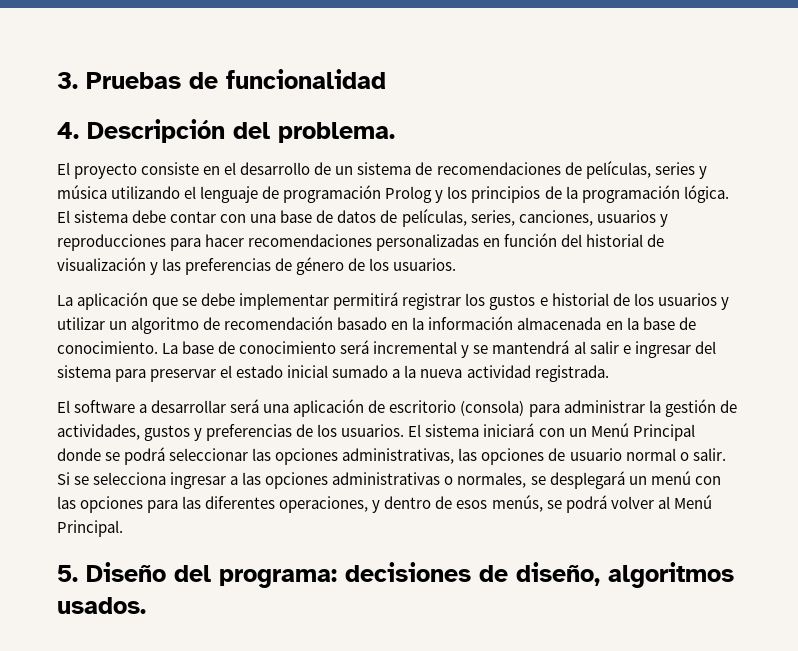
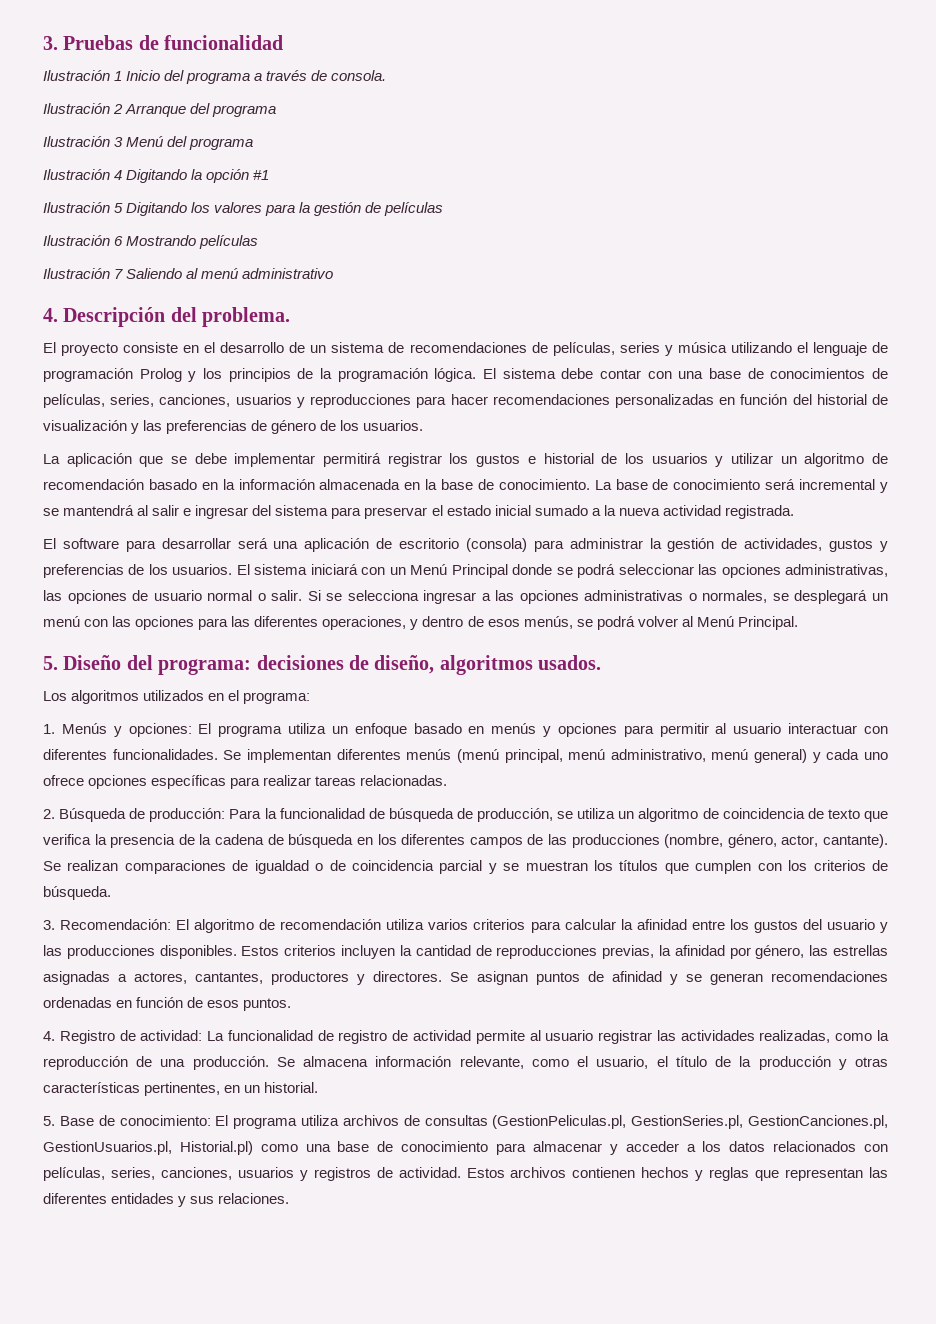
(386, 79) none -> [43,70,387,84] [43,103,277,117] [43,136,254,150] [43,169,270,183] [43,202,444,216] [43,235,259,249] [43,268,334,279] // Ilustración 1 Inicio del programa a través de consola. // Ilustración 2 Arranque del programa // Ilustración 3 Menú del programa // Ilustración 4 Digitando la opción #1 // Ilustración 5 Digitando los valores para la gestión de películas // Ilustración 6 Mostrando películas // Ilustración 7 Saliendo al menú administrativo
[337,210,377,223] datos -> [770,368,866,379] conocimientos
[139,404,148,413] a -> [125,540,156,552] para
(146, 605) none -> [43,690,311,704] [43,723,889,737] [43,749,888,763] [43,775,448,789] [43,808,889,822] [43,834,888,848] [43,860,889,874] [43,886,111,900] [43,919,888,933] [43,945,888,959] [43,971,889,985] [43,997,292,1011] [43,1030,890,1044] [43,1056,889,1070] [43,1082,319,1096] [43,1115,888,1129] [43,1141,889,1155] [43,1167,888,1181] [43,1193,290,1207] // Los algoritmos utilizados en el programa: // 1. Menús y opciones: El programa utiliza un enfoque basado en menús y opciones para permitir al usuario interactuar con diferentes funcionalidades. Se implementan diferentes menús (menú principal, menú administrativo, menú general) y cada uno ofrece opciones específicas para realizar tareas relacionadas. // 2. Búsqueda de producción: Para la funcionalidad de búsqueda de producción, se utiliza un algoritmo de coincidencia de texto que verifica la presencia de la cadena de búsqueda en los diferentes campos de las producciones (nombre, género, actor, cantante). Se realizan comparaciones de igualdad o de coincidencia parcial y se muestran los títulos que cumplen con los criterios de búsqueda. // 3. Recomendación: El algoritmo de recomendación utiliza varios criterios para calcular la afinidad entre los gustos del usuario y las producciones disponibles. Estos criterios incluyen la cantidad de reproducciones previas, la afinidad por género, las estrellas asignadas a actores, cantantes, productores y directores. Se asignan puntos de afinidad y se generan recomendaciones ordenadas en función de esos puntos. // 4. Registro de actividad: La funcionalidad de registro de actividad permite al usuario registrar las actividades realizadas, como la reproducción de una producción. Se almacena información relevante, como el usuario, el título de la producción y otras características pertinentes, en un historial. // 5. Base de conocimiento: El programa utiliza archivos de consultas (GestionPeliculas.pl, GestionSeries.pl, GestionCanciones.pl, GestionUsuarios.pl, Historial.pl) como una base de conocimiento para almacenar y acceder a los datos relacionados con películas, series, canciones, usuarios y registros de actividad. Estos archivos contienen hechos y reglas que representan las diferentes entidades y sus relaciones.

